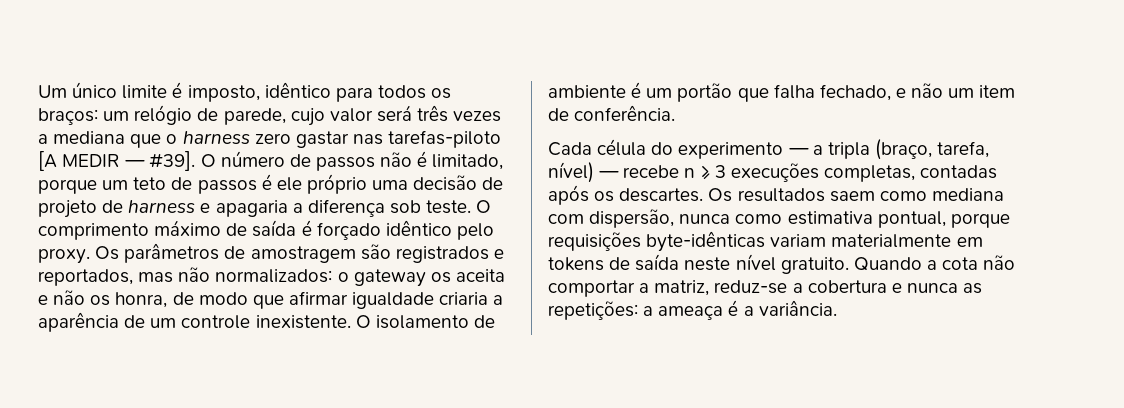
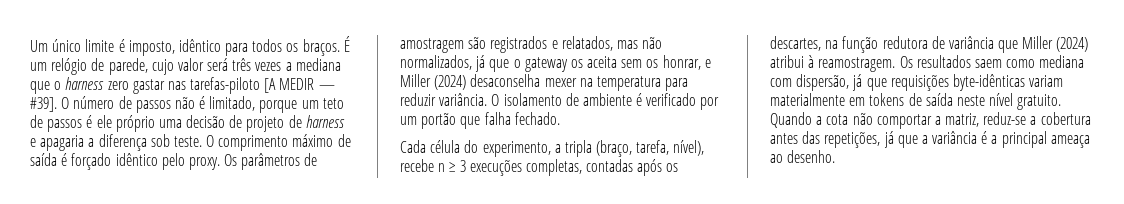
[38,108,98,125] braços: -> [302,36,350,56] braços. É
[38,269,133,286] reportados, -> [561,36,613,51] relatados,
[215,269,333,283] normalizados: -> [400,55,510,72] normalizados, já que
[38,290,504,309] [38,312,351,332] e não os honra, de modo que afirmar igualdade criaria a aparência de um controle inexistente. -> [621,55,711,70] [400,74,689,91] [400,93,488,106] sem os honrar, e Miller (2024) desaconselha mexer na temperatura para reduzir variância.
(642, 90) none -> [646,93,720,110] verificado por
[819,83,1016,101] [548,105,676,121] fechado, e não um item de conferência. -> [514,112,560,125] fechado.
[678,142,809,159] experimento — -> [482,141,551,157] experimento,
[548,162,620,183] nível) — -> [673,140,705,156] nível),
[619,188,704,202] descartes. -> [770,36,1089,53] [770,55,896,72] descartes, na função redutora de variância que Miller (2024) atribui à reamostragem.
[679,211,1010,228] nunca como estimativa pontual, porque -> [852,74,887,91] já que
[891,283,983,294] [548,300,837,320] e nunca as repetições: a ameaça é a variância. -> [770,131,1090,148] [770,150,836,163] antes das repetições, já que a variância é a principal ameaça ao desenho.

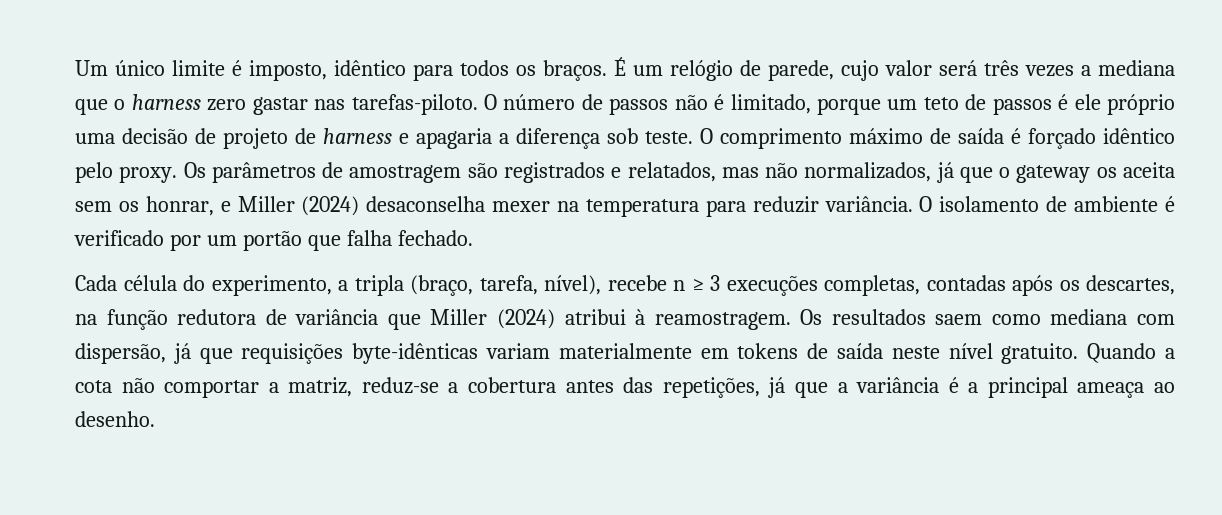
[190,77,335,94] [30,97,57,112] tarefas-piloto [A MEDIR — #39]. -> [351,94,478,115] tarefas-piloto.

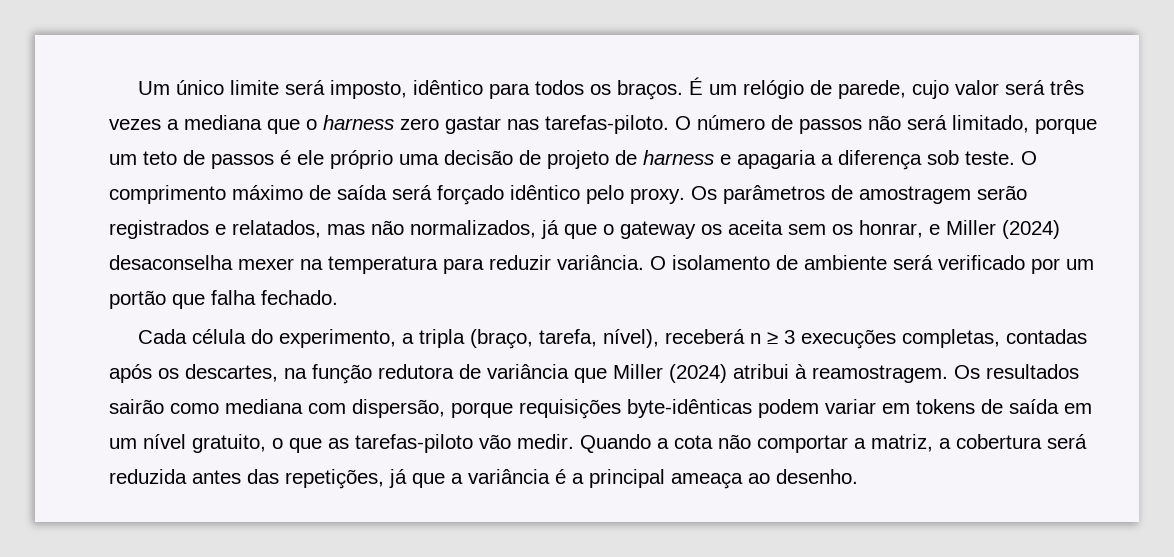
[232,60,242,76] é -> [284,80,325,95] será
[714,94,725,110] é -> [907,115,947,130] será
[1011,128,1021,144] é -> [392,185,432,200] será
[467,163,498,178] são -> [977,185,1027,200] serão
[1165,196,1175,212] é -> [893,255,933,270] será
[607,275,667,291] recebe -> [664,329,745,344] receberá
[935,314,983,325] saem -> [109,399,164,414] sairão
[173,343,1079,364] já que requisições byte-idênticas variam materialmente em tokens de saída neste nível gratuito. -> [451,399,1092,419] [109,434,574,453] porque requisições byte-idênticas podem variar em tokens de saída em um nível gratuito, o que as tarefas-piloto vão medir.
[361,377,439,394] reduz-se -> (933, 443) none
(557, 385) none -> [1047,434,1087,449] [109,469,187,484] será reduzida

